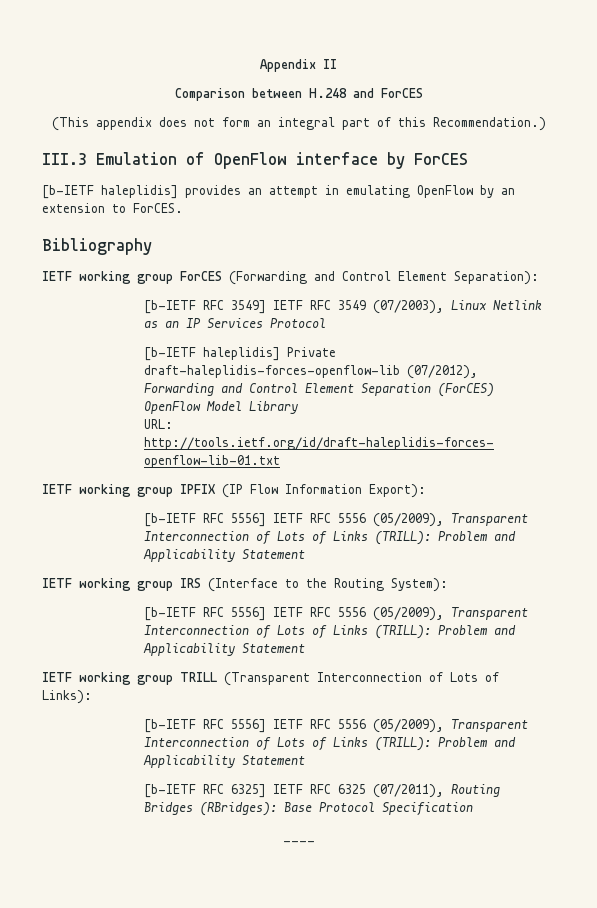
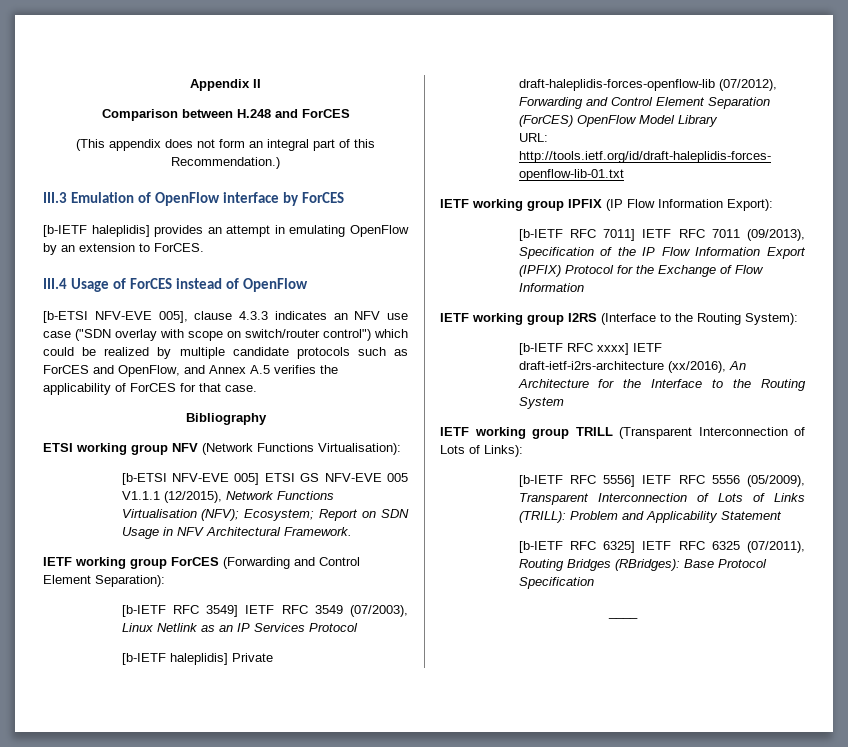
[42,238,152,255] Bibliography -> [43,278,309,292] [43,311,408,323] [43,329,408,341] [43,347,408,359] [43,365,338,377] [43,383,257,395] [185,413,267,425] [43,443,401,455] [121,473,409,485] [121,491,334,503] [121,509,409,521] [121,527,352,539] III.4 Usage of ForCES instead of OpenFlow // [b-ETSI NFV-EVE 005], clause 4.3.3 indicates an NFV use case ("SDN overlay with scope on switch/router control") which could be realized by multiple candidate protocols such as ForCES and OpenFlow, and Annex A.5 verifies the applicability of ForCES for that case. // Bibliography // ETSI working group NFV (Network Functions Virtualisation): // [b-ETSI NFV-EVE 005] ETSI GS NFV-EVE 005 V1.1.1 (12/2015), Network Functions Virtualisation (NFV); Ecosystem; Report on SDN Usage in NFV Architectural Framework.
[231,513,529,527] [144,531,517,545] [143,549,306,562] [42,578,201,591] 5556] IETF RFC 5556 (05/2009), Transparent Interconnection of Lots of Links (TRILL): Problem and Applicability Statement // IETF working group IRS -> [603,229,805,241] [518,247,806,259] [518,265,764,277] [518,283,584,292] [440,313,597,325] 7011] IETF RFC 7011 (09/2013), Specification of the IP Flow Information Export (IPFIX) Protocol for the Exchange of Flow Information // IETF working group I2RS
[231,607,529,621] [144,625,517,639] [143,643,306,656] 5556] IETF RFC 5556 (05/2009), Transparent Interconnection of Lots of Links (TRILL): Problem and Applicability Statement -> [596,343,662,355] [518,361,746,373] [517,379,806,391] [518,397,564,409] xxxx] IETF draft-ietf-i2rs-architecture (xx/2016), An Architecture for the Interface to the Routing System

